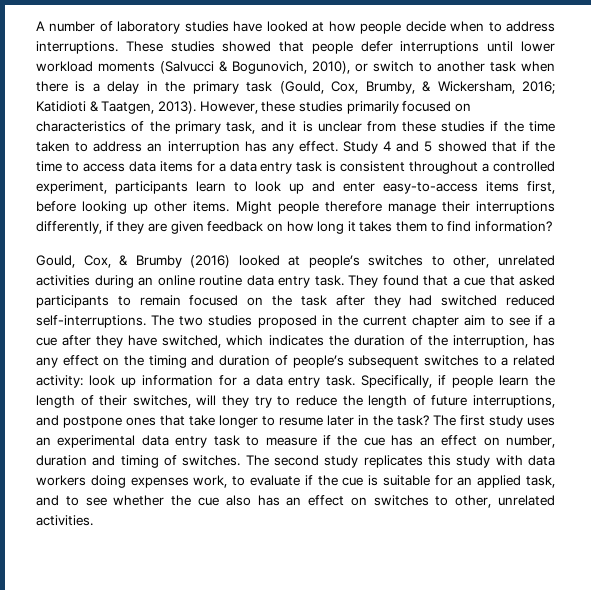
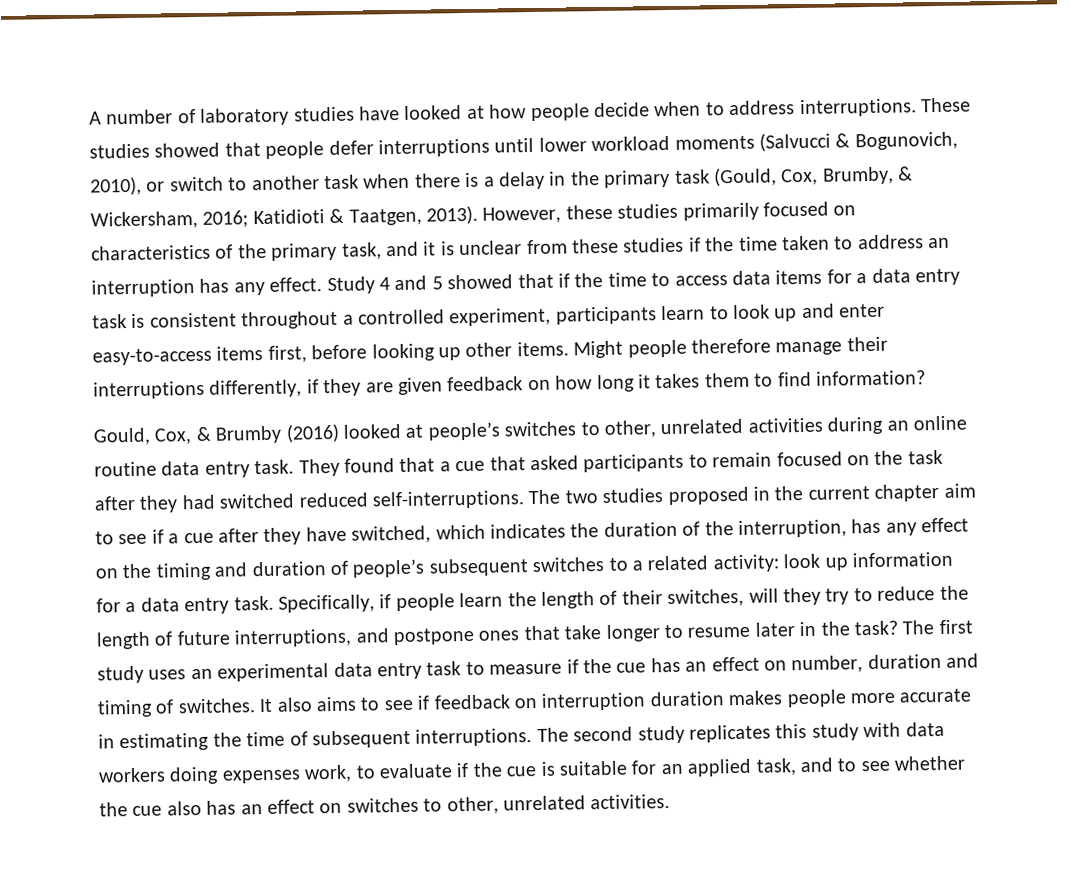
(241, 460) none -> [259,688,972,713] [98,728,533,752] It also aims to see if feedback on interruption duration makes people more accurate in estimating the time of subsequent interruptions.

